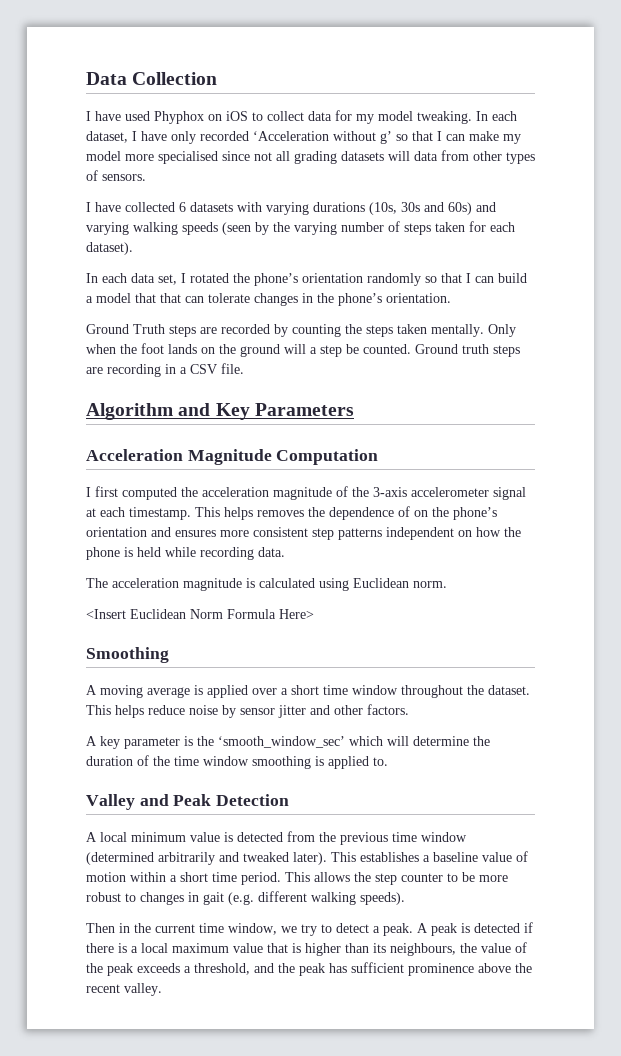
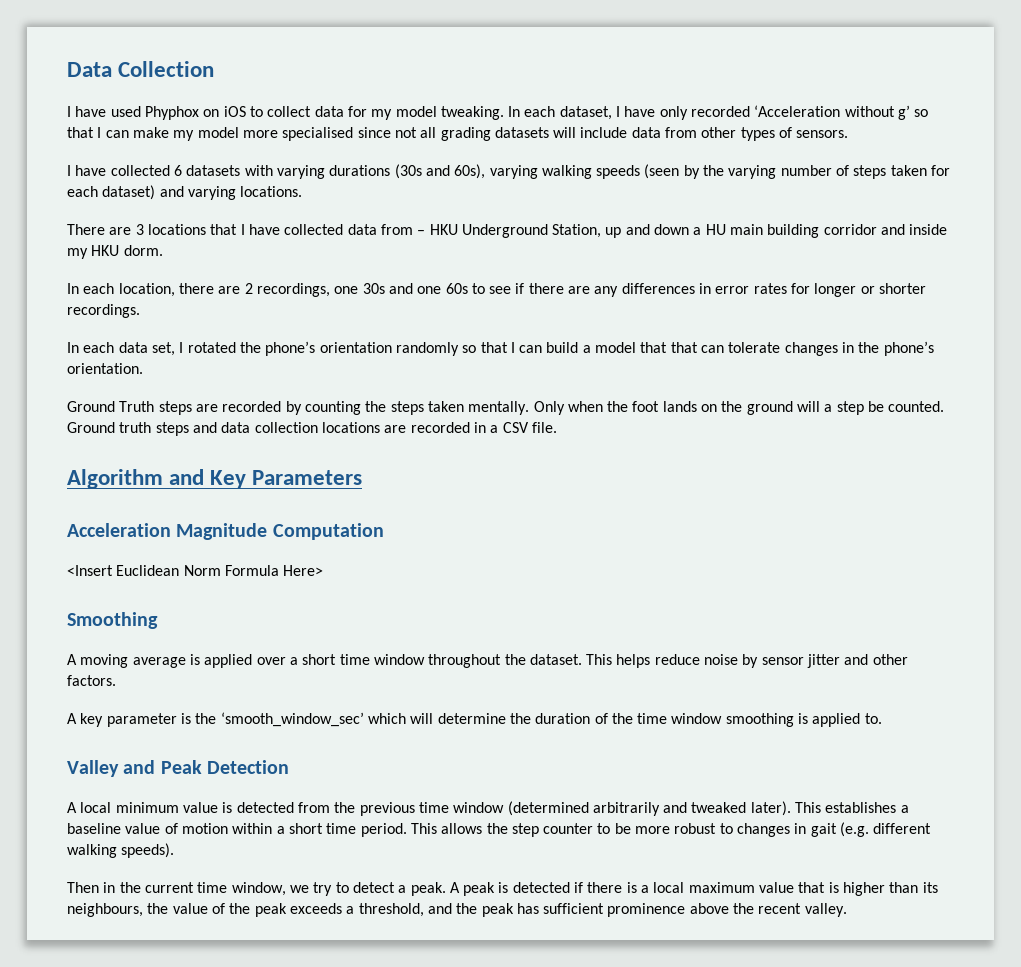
(410, 156) none -> [580,127,628,138] include
[369,202,496,215] (10s, 30s and 60s) and -> [394,164,486,179] (30s and 60s),
[86,242,133,255] dataset). -> [102,185,303,200] [67,224,948,238] [67,245,163,259] [67,283,927,297] [67,304,140,318] dataset) and varying locations. // There are 3 locations that I have collected data from – HKU Underground Station, up and down a HU main building corridor and inside my HKU dorm. // In each location, there are 2 recordings, one 30s and one 60s to see if there are any differences in error rates for longer or shorter recordings.
[86,364,161,377] are recording -> [192,422,470,433] and data collection locations are recorded
[86,486,526,500] [86,506,497,520] [86,527,521,540] [86,547,285,560] [86,578,447,591] // I first computed the acceleration magnitude of the 3-axis accelerometer signal at each timestamp. This helps removes the dependence of on the phone’s orientation and ensures more consistent step patterns independent on how the phone is held while recording data. // The acceleration magnitude is calculated using Euclidean norm. -> (384, 531) none

